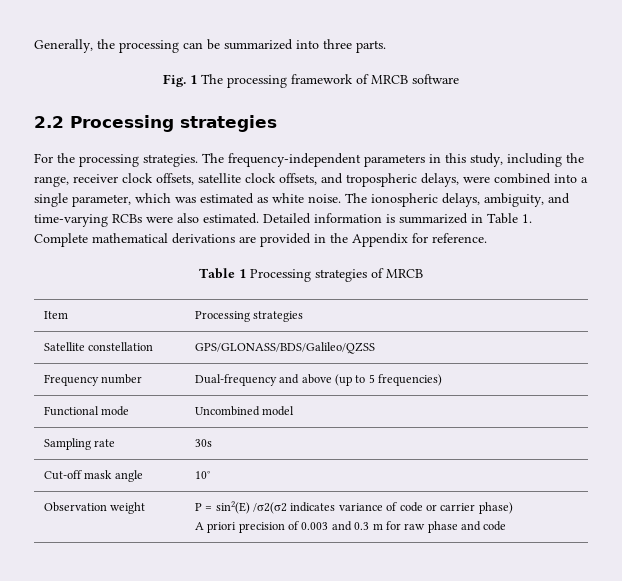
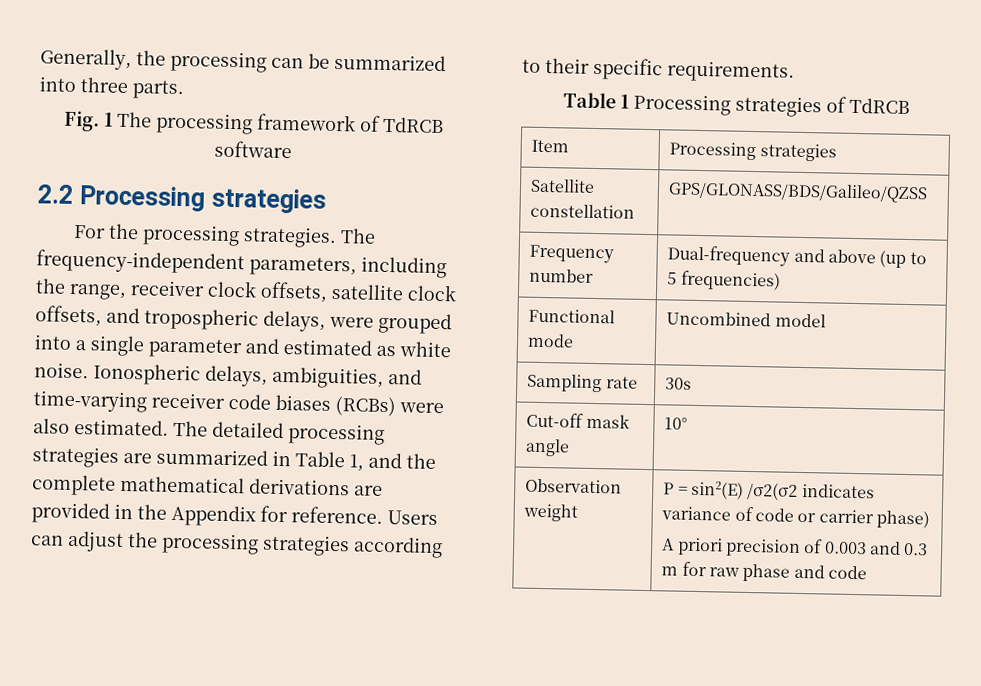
[371,75,408,84] MRCB -> [383,116,444,134] TdRCB
[364,153,503,167] parameters in this study, -> [249,256,357,277] parameters,
[494,173,551,184] combined -> [378,312,452,335] grouped
[72,193,196,207] parameter, which was -> [148,338,280,359] parameter and
[345,193,570,207] [34,213,532,227] [34,233,88,247] The ionospheric delays, ambiguity, and time-varying RCBs were also estimated. Detailed information is summarized in Table 1. Complete -> [93,363,422,389] [33,390,444,417] [33,418,385,445] [32,446,436,472] [32,474,116,496] Ionospheric delays, ambiguities, and time-varying receiver code biases (RCBs) were also estimated. The detailed processing strategies are summarized in Table 1, and the complete
(487, 238) none -> [387,510,438,526] [31,530,443,559] [522,57,795,83] Users can adjust the processing strategies according to their specific requirements.
[386,269,423,278] MRCB -> [848,97,910,115] TdRCB

